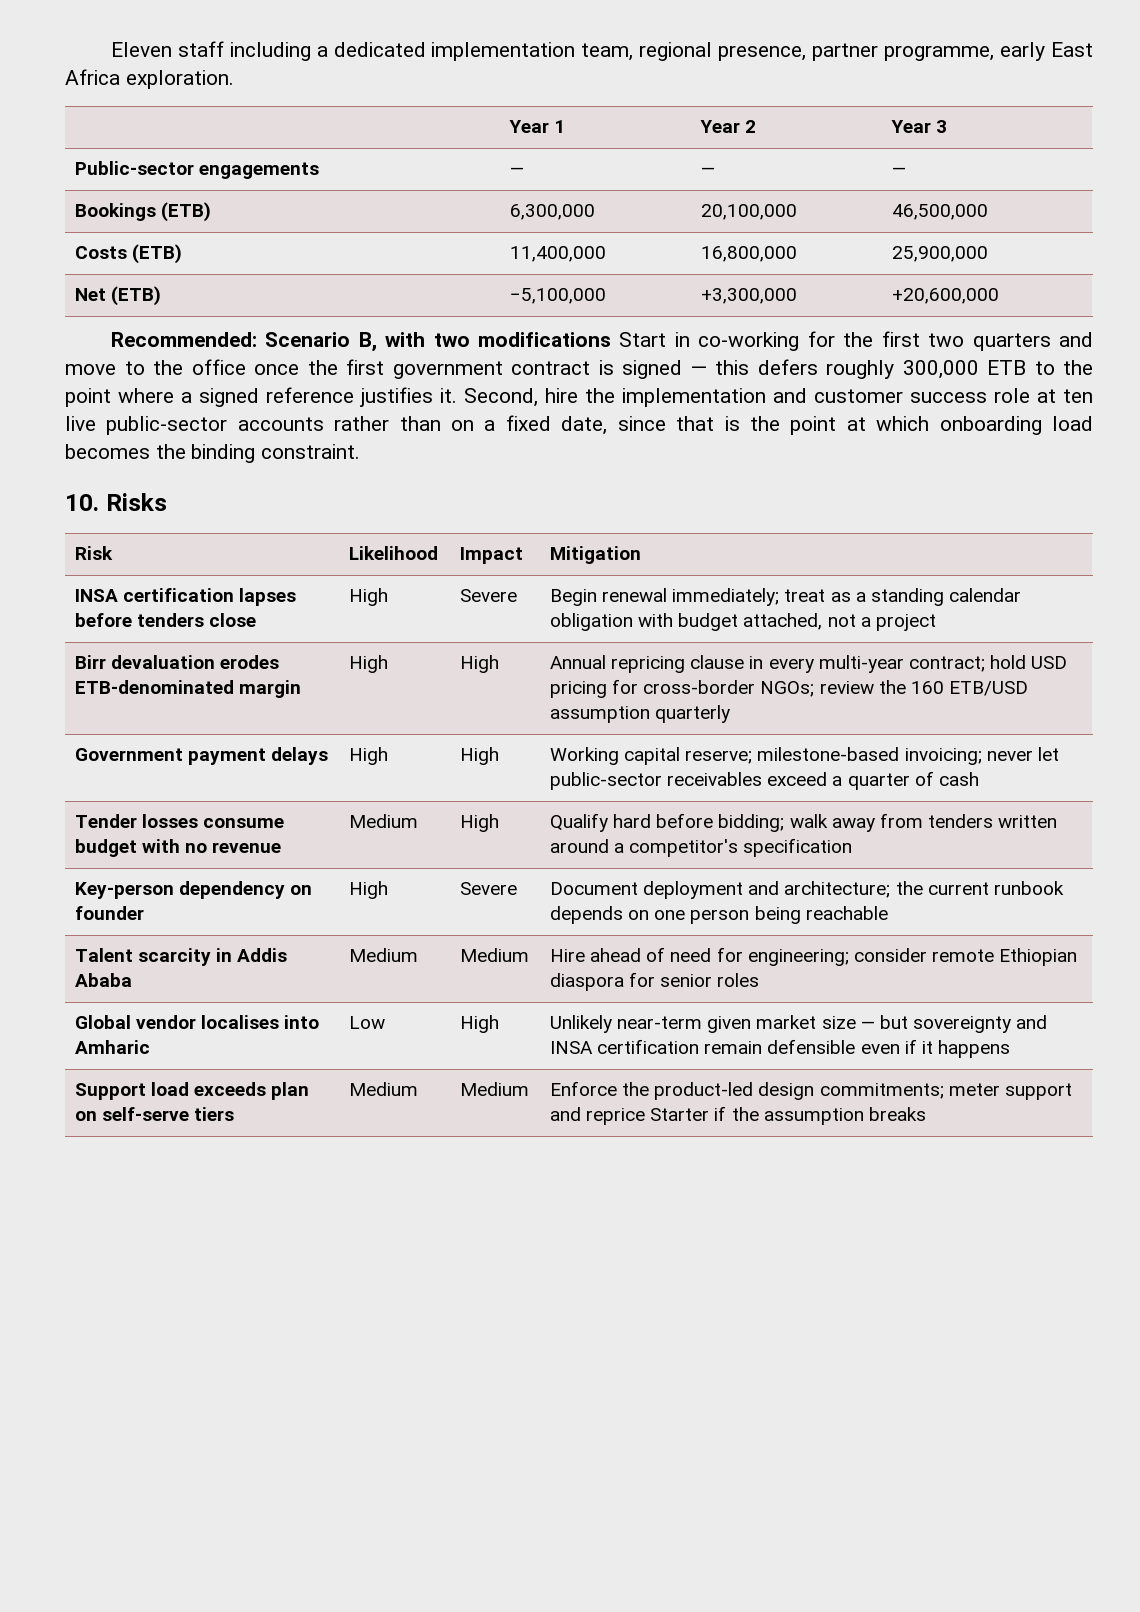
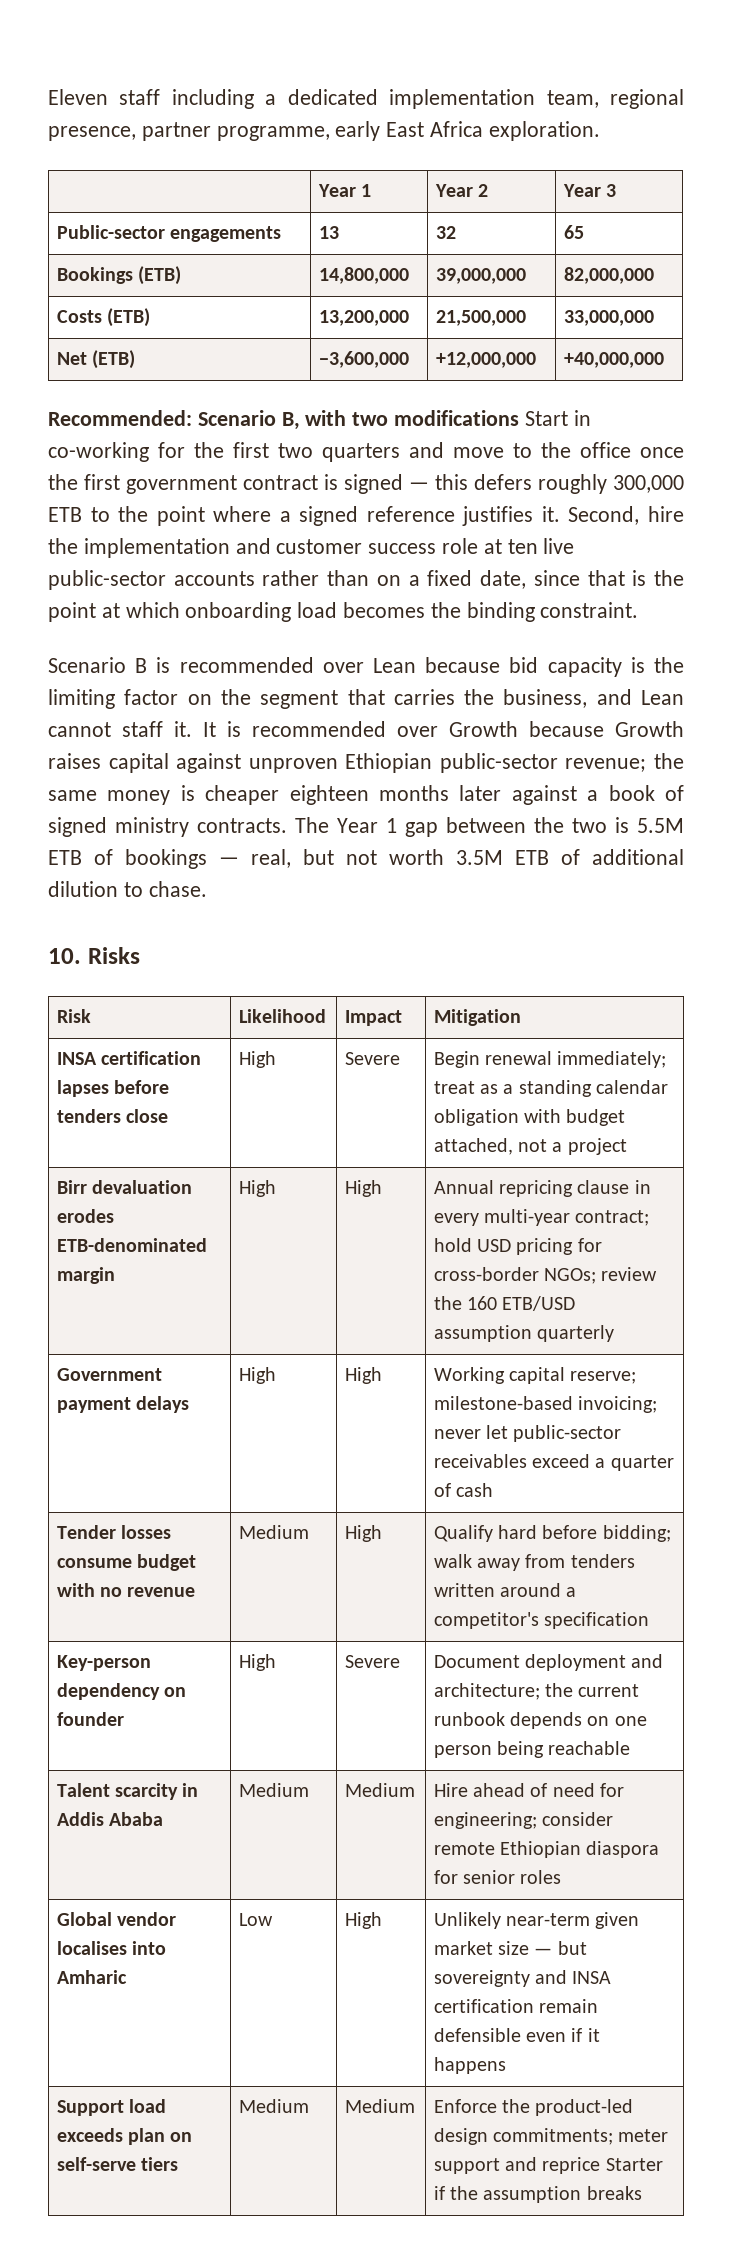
[510,167,525,175] [701,167,716,175] [892,167,907,175] — | — | — -> [318,226,339,239] [435,226,456,239] [563,225,584,239] 13 | 32 | 65
[510,204,596,220] [701,204,798,220] [892,204,989,220] 6,300,000 | 20,100,000 | 46,500,000 -> [318,267,409,284] [435,268,526,284] [563,267,654,284] 14,800,000 | 39,000,000 | 82,000,000
[510,246,607,262] [701,246,798,262] [892,246,989,262] 11,400,000 | 16,800,000 | 25,900,000 -> [318,310,409,326] [435,310,526,326] [563,310,654,326] 13,200,000 | 21,500,000 | 33,000,000
[510,288,607,304] [701,288,798,304] [892,288,1000,304] −5,100,000 | +3,300,000 | +20,600,000 -> [318,351,409,368] [435,352,536,368] [563,352,664,368] −3,600,000 | +12,000,000 | +40,000,000
(361, 451) none -> [48,657,684,677] [48,689,684,709] [48,721,684,737] [48,753,684,773] [48,785,684,805] [48,817,684,837] [48,849,684,869] [48,881,207,897] // Scenario B is recommended over Lean because bid capacity is the limiting factor on the segment that carries the business, and Lean cannot staff it. It is recommended over Growth because Growth raises capital against unproven Ethiopian public-sector revenue; the same money is cheaper eighteen months later against a book of signed ministry contracts. The Year 1 gap between the two is 5.5M ETB of bookings — real, but not worth 3.5M ETB of additional dilution to chase.

